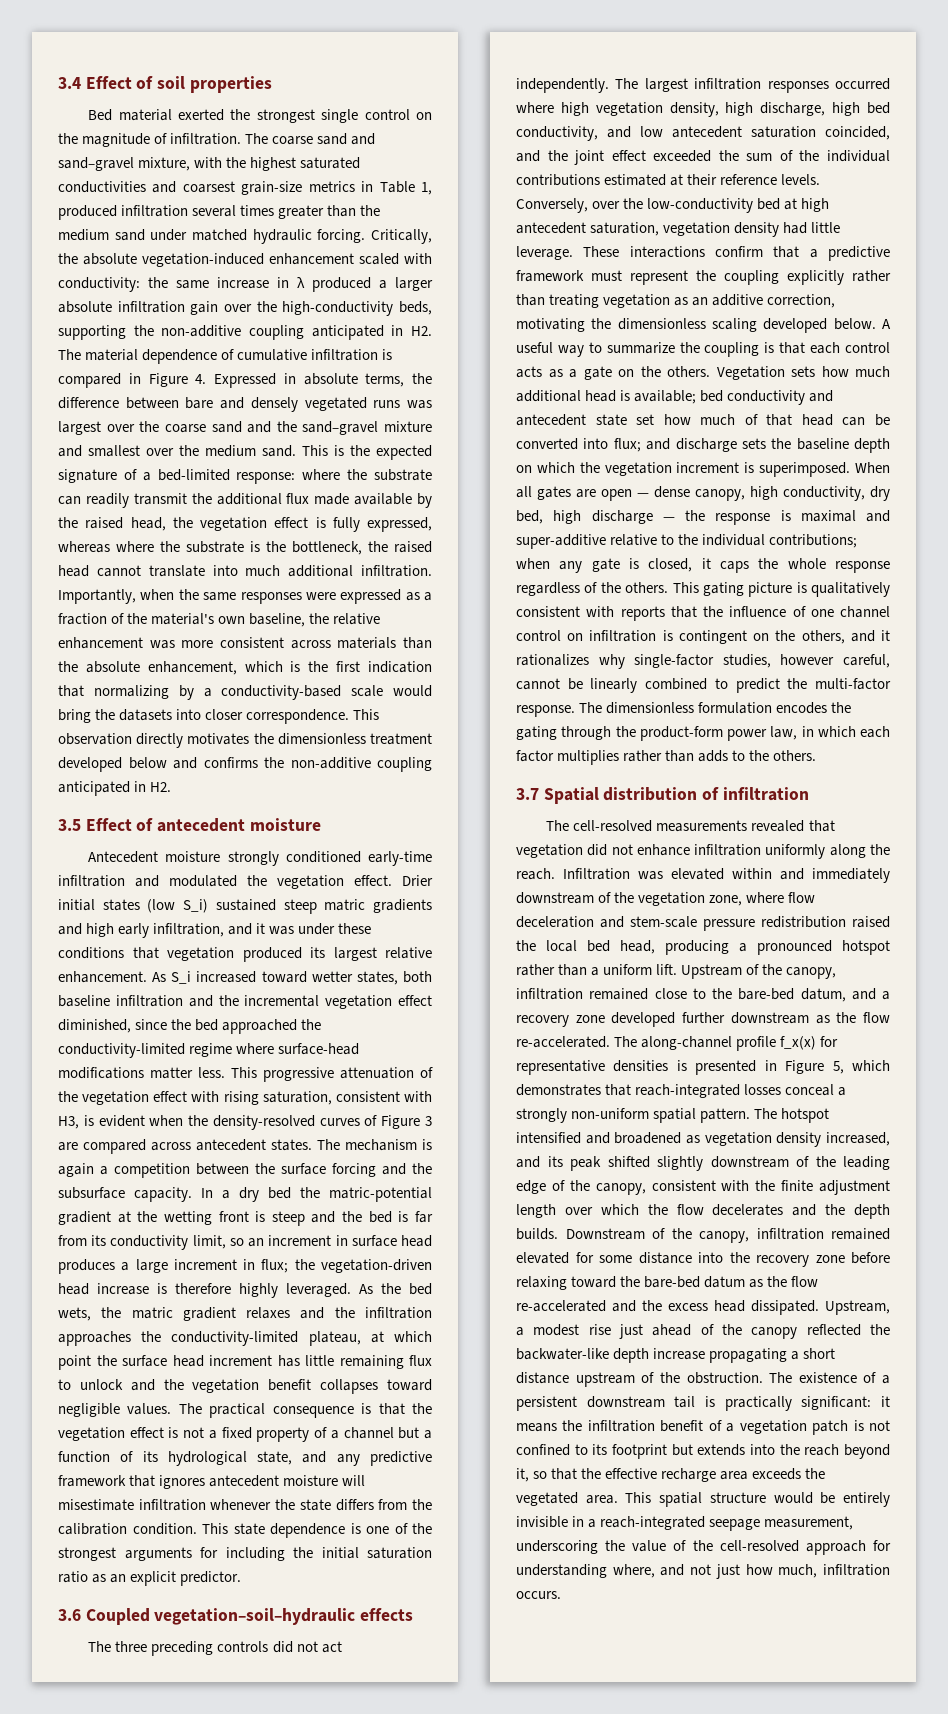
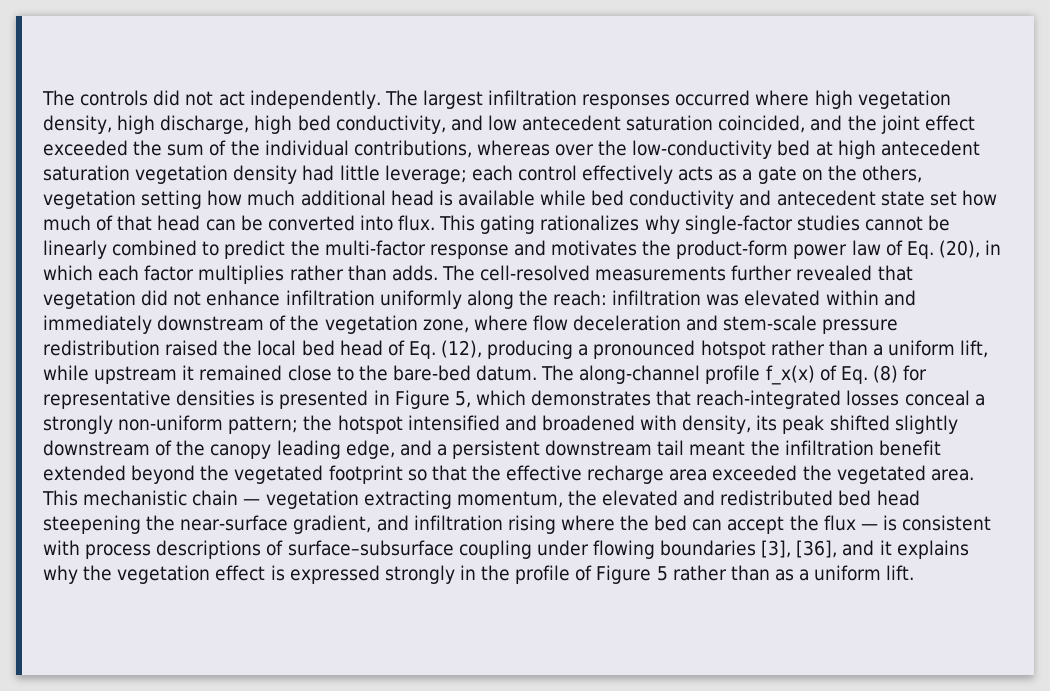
[58,76,272,93] [88,109,433,123] [58,133,376,147] [58,157,361,171] [58,181,433,195] [58,205,381,220] [58,229,433,244] [58,253,432,267] [58,277,433,292] [58,301,432,316] [58,325,432,340] [58,349,393,364] [58,373,432,388] [58,397,433,412] [58,421,432,435] [58,445,432,460] [58,469,433,484] [58,493,432,508] [58,517,432,532] [58,541,432,555] [58,565,432,577] [58,589,432,604] [58,613,381,627] [58,637,432,649] [58,661,433,675] [58,685,432,700] [58,709,380,724] [58,733,432,748] [58,757,432,772] [58,781,172,796] [58,818,321,832] [88,851,432,866] [58,875,433,889] [58,899,433,914] [58,923,372,938] [58,947,432,962] [58,971,433,985] [58,995,432,1009] [58,1019,322,1034] [58,1043,360,1058] [58,1067,433,1082] [58,1091,433,1105] [58,1115,432,1130] [58,1139,432,1154] [58,1163,432,1178] [58,1187,432,1202] [58,1211,433,1226] [58,1235,433,1250] [58,1259,432,1274] [58,1283,432,1298] [58,1307,432,1321] [58,1331,432,1346] [58,1355,432,1370] [58,1379,433,1394] [58,1403,432,1418] [58,1427,433,1442] [58,1451,432,1466] [58,1475,366,1489] [58,1499,433,1511] [58,1523,432,1538] [58,1547,432,1561] [58,1571,242,1586] [58,1608,414,1625] [88,1641,214,1656] 3.4 Effect of soil properties // Bed material exerted the strongest single control on the magnitude of infiltration. The coarse sand and sand–gravel mixture, with the highest saturated conductivities and coarsest grain-size metrics in Table 1, produced infiltration several times greater than the medium sand under matched hydraulic forcing. Critically, the absolute vegetation-induced enhancement scaled with conductivity: the same increase in λ produced a larger absolute infiltration gain over the high-conductivity beds, supporting the non-additive coupling anticipated in H2. The material dependence of cumulative infiltration is compared in Figure 4. Expressed in absolute terms, the difference between bare and densely vegetated runs was largest over the coarse sand and the sand–gravel mixture and smallest over the medium sand. This is the expected signature of a bed-limited response: where the substrate can readily transmit the additional flux made available by the raised head, the vegetation effect is fully expressed, whereas where the substrate is the bottleneck, the raised head cannot translate into much additional infiltration. Importantly, when the same responses were expressed as a fraction of the material's own baseline, the relative enhancement was more consistent across materials than the absolute enhancement, which is the first indication that normalizing by a conductivity-based scale would bring the datasets into closer correspondence. This observation directly motivates the dimensionless treatment developed below and confirms the non-additive coupling anticipated in H2. // 3.5 Effect of antecedent moisture // Antecedent moisture strongly conditioned early-time infiltration and modulated the vegetation effect. Drier initial states (low S_i) sustained steep matric gradients and high early infiltration, and it was under these conditions that vegetation produced its largest relative enhancement. As S_i increased toward wetter states, both baseline infiltration and the incremental vegetation effect diminished, since the bed approached the conductivity-limited regime where surface-head modifications matter less. This progressive attenuation of the vegetation effect with rising saturation, consistent with H3, is evident when the density-resolved curves of Figure 3 are compared across antecedent states. The mechanism is again a competition between the surface forcing and the subsurface capacity. In a dry bed the matric-potential gradient at the wetting front is steep and the bed is far from its conductivity limit, so an increment in surface head produces a large increment in flux; the vegetation-driven head increase is therefore highly leveraged. As the bed wets, the matric gradient relaxes and the infiltration approaches the conductivity-limited plateau, at which point the surface head increment has little remaining flux to unlock and the vegetation benefit collapses toward negligible values. The practical consequence is that the vegetation effect is not a fixed property of a channel but a function of its hydrological state, and any predictive framework that ignores antecedent moisture will misestimate infiltration whenever the state differs from the calibration condition. This state dependence is one of the strongest arguments for including the initial saturation ratio as an explicit predictor. // 3.6 Coupled vegetation–soil–hydraulic effects // The three preceding -> [42,90,75,106] The
[516,174,821,186] [516,198,588,213] contributions estimated at their reference levels. Conversely, -> [353,140,550,158] contributions, whereas
[590,222,660,236] saturation, -> [43,165,130,181] saturation
[516,246,890,261] [516,270,891,285] [516,294,836,308] [516,318,891,333] [516,342,806,357] leverage. These interactions confirm that a predictive framework must represent the coupling explicitly rather than treating vegetation as an additive correction, motivating the dimensionless scaling developed below. A useful way to summarize the coupling is that -> [384,165,467,184] leverage;
(890, 347) none -> [582,165,674,184] effectively
[667,366,815,380] others. Vegetation sets -> [861,165,922,183] [43,190,203,209] others, vegetation setting
[634,390,697,404] available; -> [457,190,587,206] available while
[613,438,890,453] [516,462,890,477] [516,486,890,501] [516,510,890,525] [516,534,858,549] [516,558,890,573] [516,582,890,597] [516,606,890,621] [516,630,890,644] [516,654,890,669] flux; and discharge sets the baseline depth on which the vegetation increment is superimposed. When all gates are open — dense canopy, high conductivity, dry bed, high discharge — the response is maximal and super-additive relative to the individual contributions; when any gate is closed, it caps the whole response regardless of the others. This gating picture is qualitatively consistent with reports that the influence of one channel control on infiltration is contingent on the others, and it rationalizes why single-factor studies, however careful, -> [398,215,860,234] flux. This gating rationalizes why single-factor studies
[516,702,852,717] [516,726,798,741] response. The dimensionless formulation encodes the gating through the product-form power law, -> [429,240,980,259] response and motivates the product-form power law of Eq. (20),
[698,750,817,762] [516,787,809,804] adds to the others. // 3.7 Spatial distribution of infiltration // -> [391,265,438,281] adds.
(748, 826) none -> [731,265,793,281] further
[516,868,630,880] reach. Infiltration -> [553,290,702,306] reach: infiltration
[620,940,655,954] head, -> [339,340,483,359] head of Eq. (12),
[656,964,837,979] [516,988,583,1000] lift. Upstream of the canopy, infiltration -> [960,340,989,358] [43,365,195,384] lift, while upstream it
[800,988,890,1002] [516,1012,890,1027] [516,1036,610,1048] datum, and a recovery zone developed further downstream as the flow re-accelerated. -> [476,365,538,381] datum.
(817, 1043) none -> [819,365,898,384] of Eq. (8)
[653,1108,778,1123] spatial pattern. The -> [228,415,333,434] pattern; the
[686,1132,890,1147] [516,1156,540,1168] as vegetation density increased, and -> [640,415,752,434] with density,
[843,1156,890,1170] [516,1180,890,1195] [516,1204,890,1219] [516,1228,890,1243] [516,1252,890,1267] [516,1276,819,1290] [516,1300,890,1315] [516,1324,890,1339] [516,1348,836,1363] [516,1372,890,1387] [516,1396,890,1411] [516,1420,891,1435] [516,1444,890,1459] [516,1468,529,1482] leading edge of the canopy, consistent with the finite adjustment length over which the flow decelerates and the depth builds. Downstream of the canopy, infiltration remained elevated for some distance into the recovery zone before relaxing toward the bare-bed datum as the flow re-accelerated and the excess head dissipated. Upstream, a modest rise just ahead of the canopy reflected the backwater-like depth increase propagating a short distance upstream of the obstruction. The existence of a persistent downstream tail is practically significant: it means the infiltration benefit of a vegetation patch is not confined to its footprint but extends into the reach beyond it, -> [210,440,941,459] [43,465,403,484] canopy leading edge, and a persistent downstream tail meant the infiltration benefit extended beyond the vegetated footprint
[752,1468,802,1480] exceeds -> [712,465,798,481] exceeded
[659,1492,890,1507] [516,1516,854,1531] [516,1540,891,1555] [516,1564,890,1579] [516,1591,561,1599] spatial structure would be entirely invisible in a reach-integrated seepage measurement, underscoring the value of the cell-resolved approach for understanding where, and not just how much, infiltration occurs. -> [83,490,920,509] [43,515,992,534] [43,540,969,559] [43,565,915,584] mechanistic chain — vegetation extracting momentum, the elevated and redistributed bed head steepening the near-surface gradient, and infiltration rising where the bed can accept the flux — is consistent with process descriptions of surface–subsurface coupling under flowing boundaries [3], [36], and it explains why the vegetation effect is expressed strongly in the profile of Figure 5 rather than as a uniform lift.

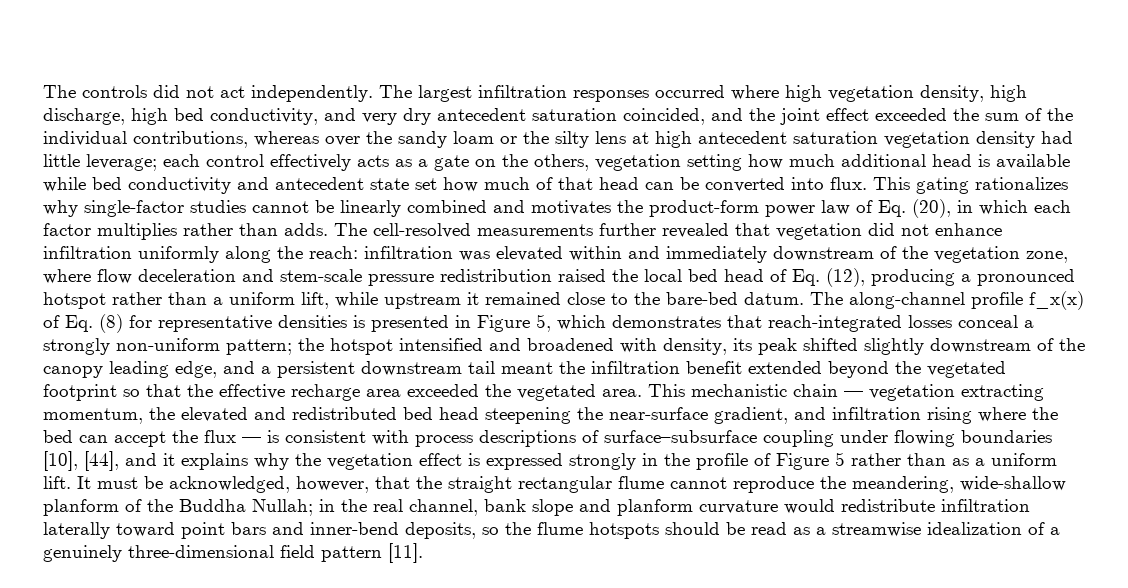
[487,115,517,131] low -> [362,108,431,125] very dry
[632,140,811,159] low-conductivity bed -> [398,131,626,148] sandy loam or the silty lens
[202,240,509,259] to predict the multi-factor response -> (487, 206) none
[761,540,838,558] [3], [36], -> [43,451,119,471] [10], [44],
(915, 572) none -> [77,476,1066,493] [43,499,1030,516] [43,522,1060,539] [43,543,423,563] It must be acknowledged, however, that the straight rectangular flume cannot reproduce the meandering, wide-shallow planform of the Buddha Nullah; in the real channel, bank slope and planform curvature would redistribute infiltration laterally toward point bars and inner-bend deposits, so the flume hotspots should be read as a streamwise idealization of a genuinely three-dimensional field pattern [11].

